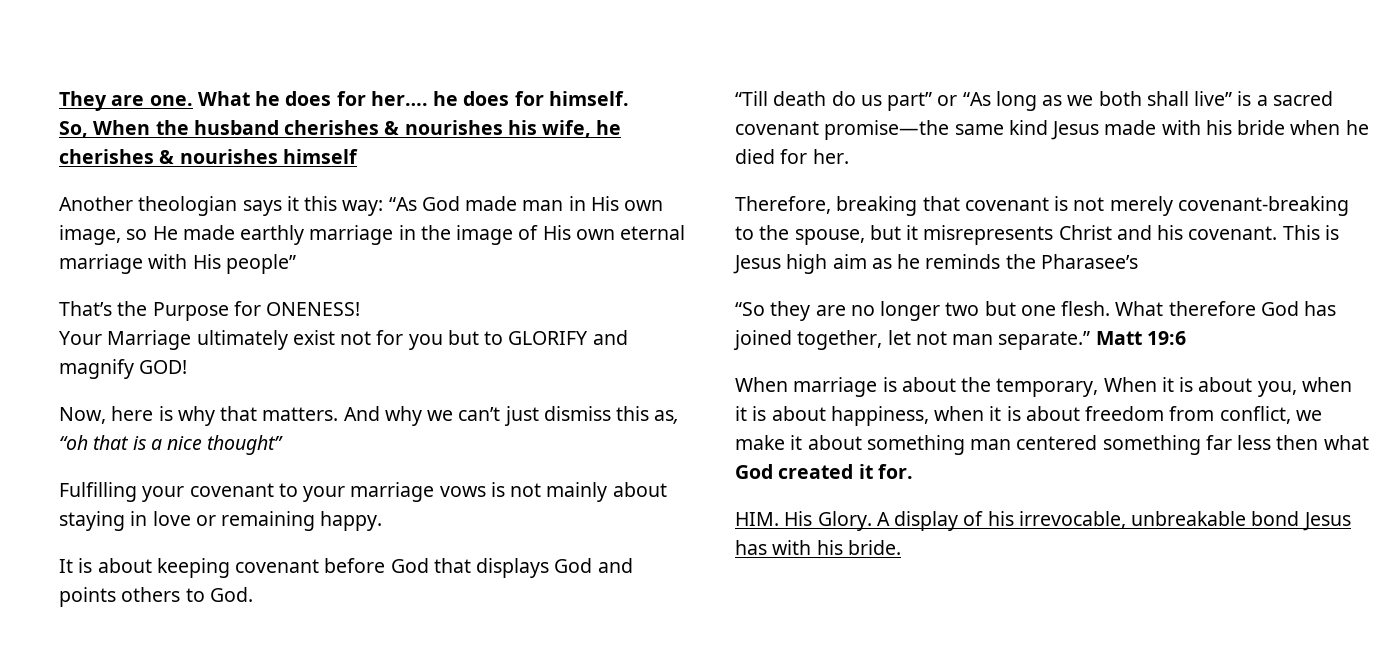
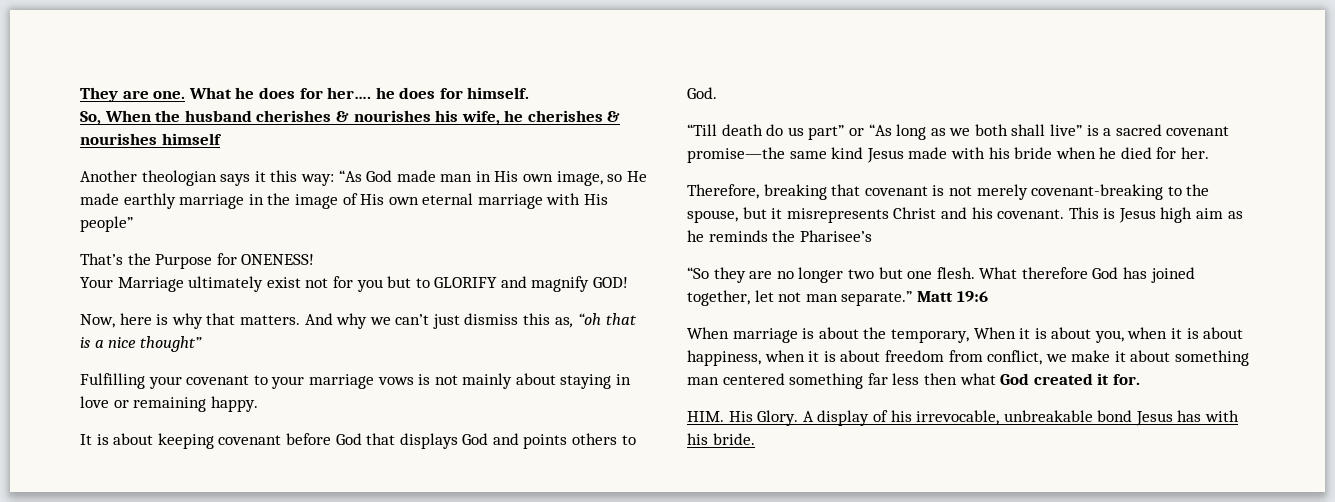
[1040,254,1138,269] Pharasee’s -> [799,230,872,242] Pharisee’s

